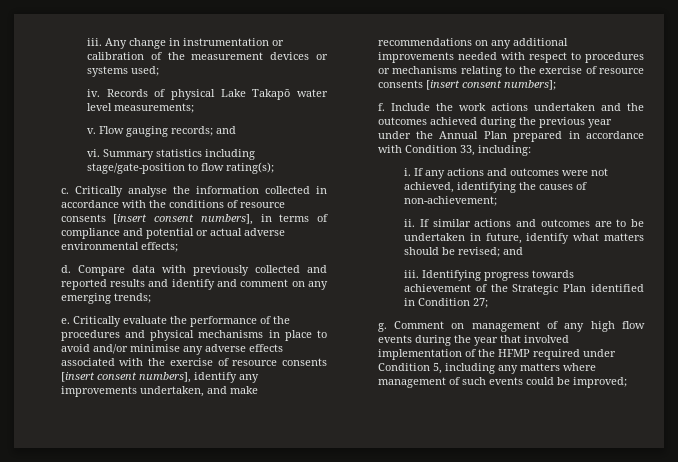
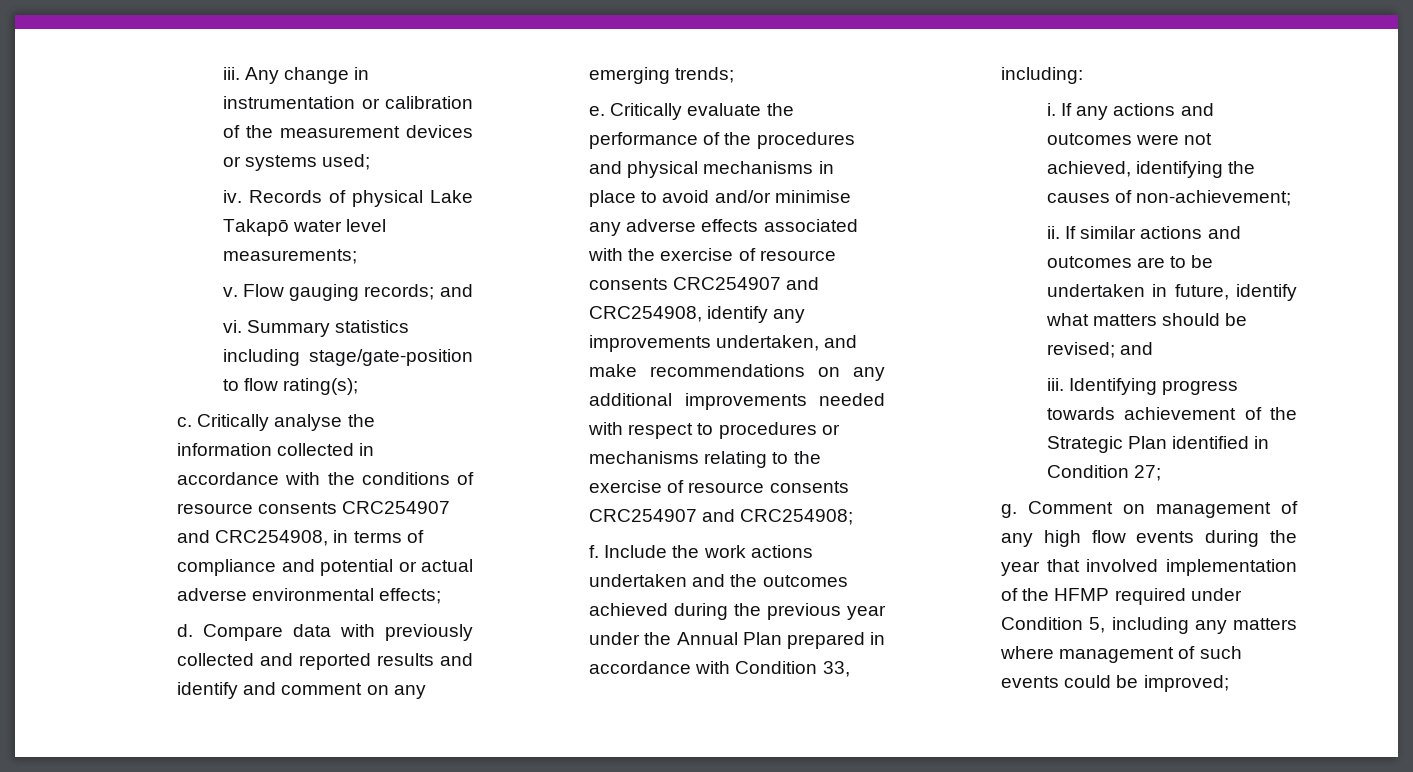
[113,214,253,225] [insert consent numbers], -> [342,501,451,514] [177,530,329,546] CRC254907 and CRC254908,
[60,372,191,383] [insert consent numbers], -> [673,277,820,290] [589,306,703,322] CRC254907 and CRC254908,
[425,80,556,90] [insert consent numbers]; -> [589,509,854,525] CRC254907 and CRC254908;

